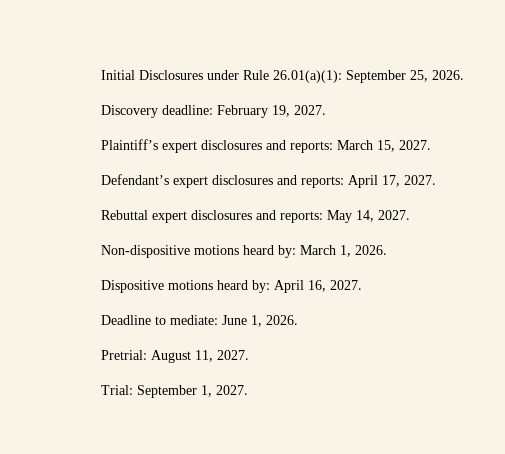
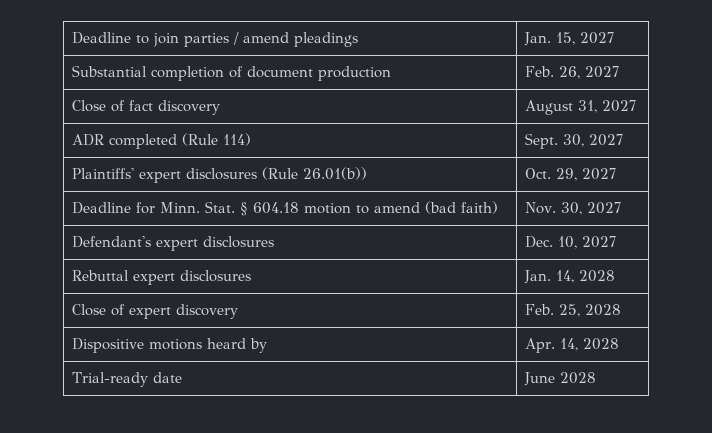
[101,70,465,83] [101,105,327,118] [101,139,432,153] [101,174,437,188] [101,210,411,223] [101,245,388,258] [101,280,363,293] [101,315,299,327] [101,350,250,363] [101,385,249,398] Initial Disclosures under Rule 26.01(a)(1): September 25, 2026. // Discovery deadline: February 19, 2027. // Plaintiff’s expert disclosures and reports: March 15, 2027. // Defendant’s expert disclosures and reports: April 17, 2027. // Rebuttal expert disclosures and reports: May 14, 2027. // Non-dispositive motions heard by: March 1, 2026. // Dispositive motions heard by: April 16, 2027. // Deadline to mediate: June 1, 2026. // Pretrial: August 11, 2027. // Trial: September 1, 2027. -> [71,32,358,47] [523,32,614,46] [71,65,391,81] [524,66,619,79] [71,100,220,115] [524,100,636,115] [71,133,251,149] [524,133,623,149] [71,167,367,183] [524,168,616,181] [71,201,498,216] [524,202,621,215] [71,236,274,251] [524,236,616,249] [71,270,251,285] [523,270,615,284] [71,304,238,319] [524,304,621,317] [71,338,267,353] [524,338,619,353] [71,372,182,387] [523,372,596,386] Deadline to join parties / amend pleadings | Jan. 15, 2027 // Substantial completion of document production | Feb. 26, 2027 // Close of fact discovery | August 31, 2027 // ADR completed (Rule 114) | Sept. 30, 2027 // Plaintiffs' expert disclosures (Rule 26.01(b)) | Oct. 29, 2027 // Deadline for Minn. Stat. § 604.18 motion to amend (bad faith) | Nov. 30, 2027 // Defendant's expert disclosures | Dec. 10, 2027 // Rebuttal expert disclosures | Jan. 14, 2028 // Close of expert discovery | Feb. 25, 2028 // Dispositive motions heard by | Apr. 14, 2028 // Trial-ready date | June 2028

